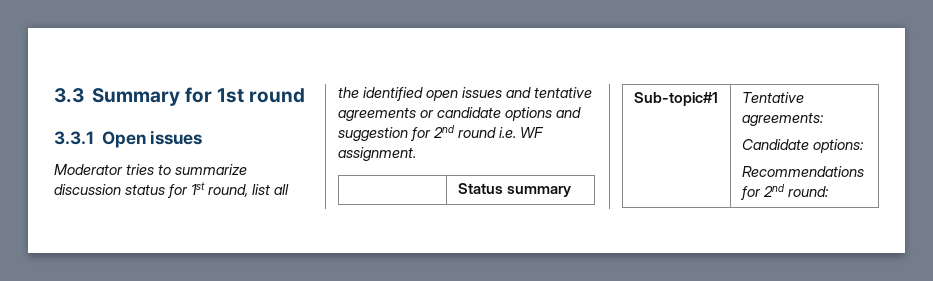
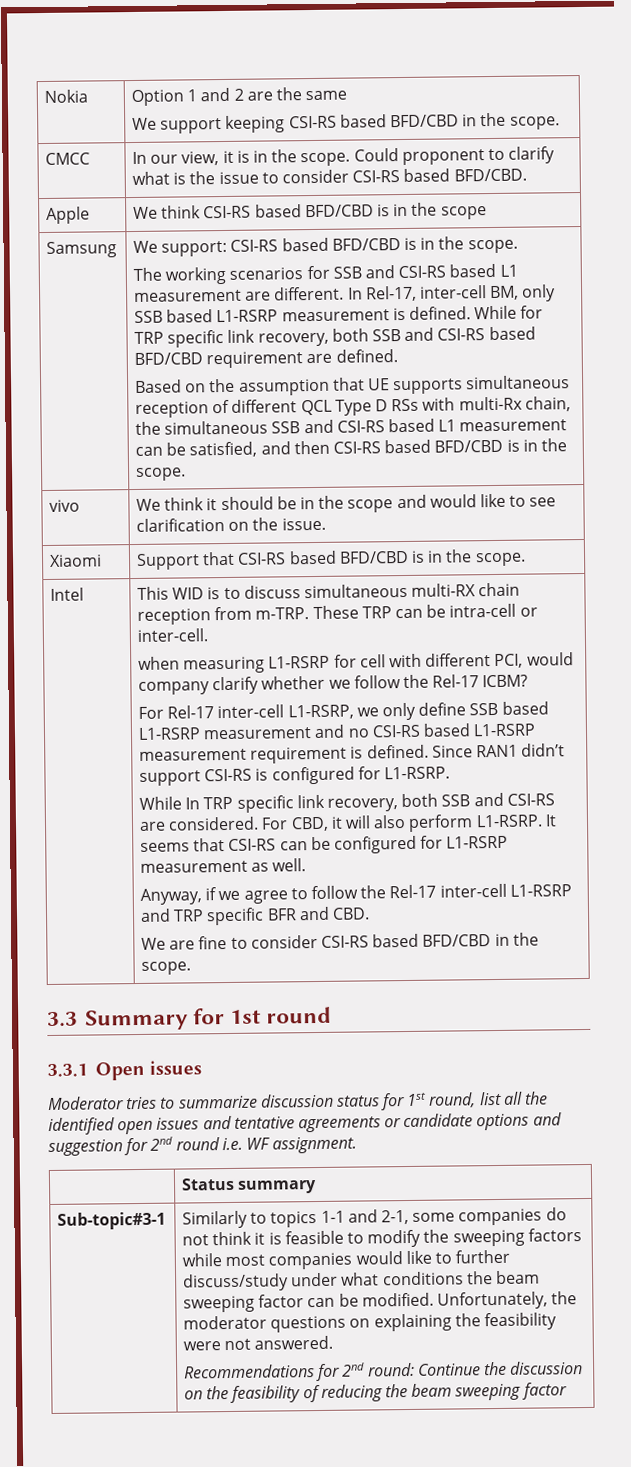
(54, 95) none -> [44,89,89,103] [131,87,348,107] [132,112,560,134] [45,152,91,165] [132,146,556,167] [132,168,527,186] [46,206,91,224] [133,202,487,220] [46,241,118,258] [133,236,518,257] [133,263,518,285] [134,284,557,302] [134,305,544,323] [134,326,536,348] [134,349,398,369] [135,375,571,396] [135,396,571,418] [135,418,568,435] [135,438,567,458] [136,467,187,481] [49,499,81,512] [136,493,557,513] [136,517,326,532] [49,554,103,567] [136,549,526,570] [50,587,85,601] [137,582,521,600] [137,603,538,625] [137,628,209,642] [138,652,574,674] [138,674,529,695] [138,701,549,721] [138,723,537,740] [139,743,566,764] [139,766,450,786] [139,792,555,813] [139,814,557,832] [140,835,509,854] [140,858,307,873] [140,883,572,905] [140,906,370,926] [141,932,539,950] [141,961,192,975] Nokia | Option 1 and 2 are the same // We support keeping CSI-RS based BFD/CBD in the scope. // CMCC | In our view, it is in the scope. Could proponent to clarify what is the issue to consider CSI-RS based BFD/CBD. // Apple | We think CSI-RS based BFD/CBD is in the scope // Samsung | We support: CSI-RS based BFD/CBD is in the scope. // The working scenarios for SSB and CSI-RS based L1 measurement are different. In Rel-17, inter-cell BM, only SSB based L1-RSRP measurement is defined. While for TRP specific link recovery, both SSB and CSI-RS based BFD/CBD requirement are defined. // Based on the assumption that UE supports simultaneous reception of different QCL Type D RSs with multi-Rx chain, the simultaneous SSB and CSI-RS based L1 measurement can be satisfied, and then CSI-RS based BFD/CBD is in the scope. // vivo | We think it should be in the scope and would like to see clarification on the issue. // Xiaomi | Support that CSI-RS based BFD/CBD is in the scope. // Intel | This WID is to discuss simultaneous multi-RX chain reception from m-TRP. These TRP can be intra-cell or inter-cell. // when measuring L1-RSRP for cell with different PCI, would company clarify whether we follow the Rel-17 ICBM? // For Rel-17 inter-cell L1-RSRP, we only define SSB based L1-RSRP measurement and no CSI-RS based L1-RSRP measurement requirement is defined. Since RAN1 didn’t support CSI-RS is configured for L1-RSRP. // While In TRP specific link recovery, both SSB and CSI-RS are considered. For CBD, it will also perform L1-RSRP. It seems that CSI-RS can be configured for L1-RSRP measurement as well. // Anyway, if we agree to follow the Rel-17 inter-cell L1-RSRP and TRP specific BFR and CBD. // We are fine to consider CSI-RS based BFD/CBD in the scope. //
[633,92,718,106] [741,92,804,103] [741,112,824,126] [741,139,864,153] [741,166,864,177] [739,184,829,200] Sub-topic#1 | Tentative agreements: // Candidate options: // Recommendations for 2nd round: -> [57,1211,167,1230] [182,1207,567,1229] [182,1228,582,1248] [182,1249,511,1270] [183,1270,540,1292] [183,1291,578,1313] [183,1312,557,1333] [183,1335,334,1351] [184,1361,584,1382] [184,1382,567,1403] Sub-topic#3-1 | Similarly to topics 1-1 and 2-1, some companies do not think it is feasible to modify the sweeping factors while most companies would like to further discuss/study under what conditions the beam sweeping factor can be modified. Unfortunately, the moderator questions on explaining the feasibility were not answered. // Recommendations for 2nd round: Continue the discussion on the feasibility of reducing the beam sweeping factor

